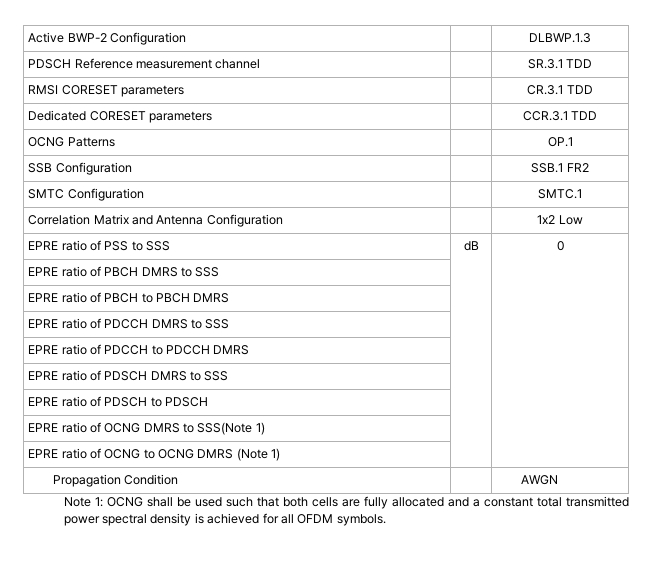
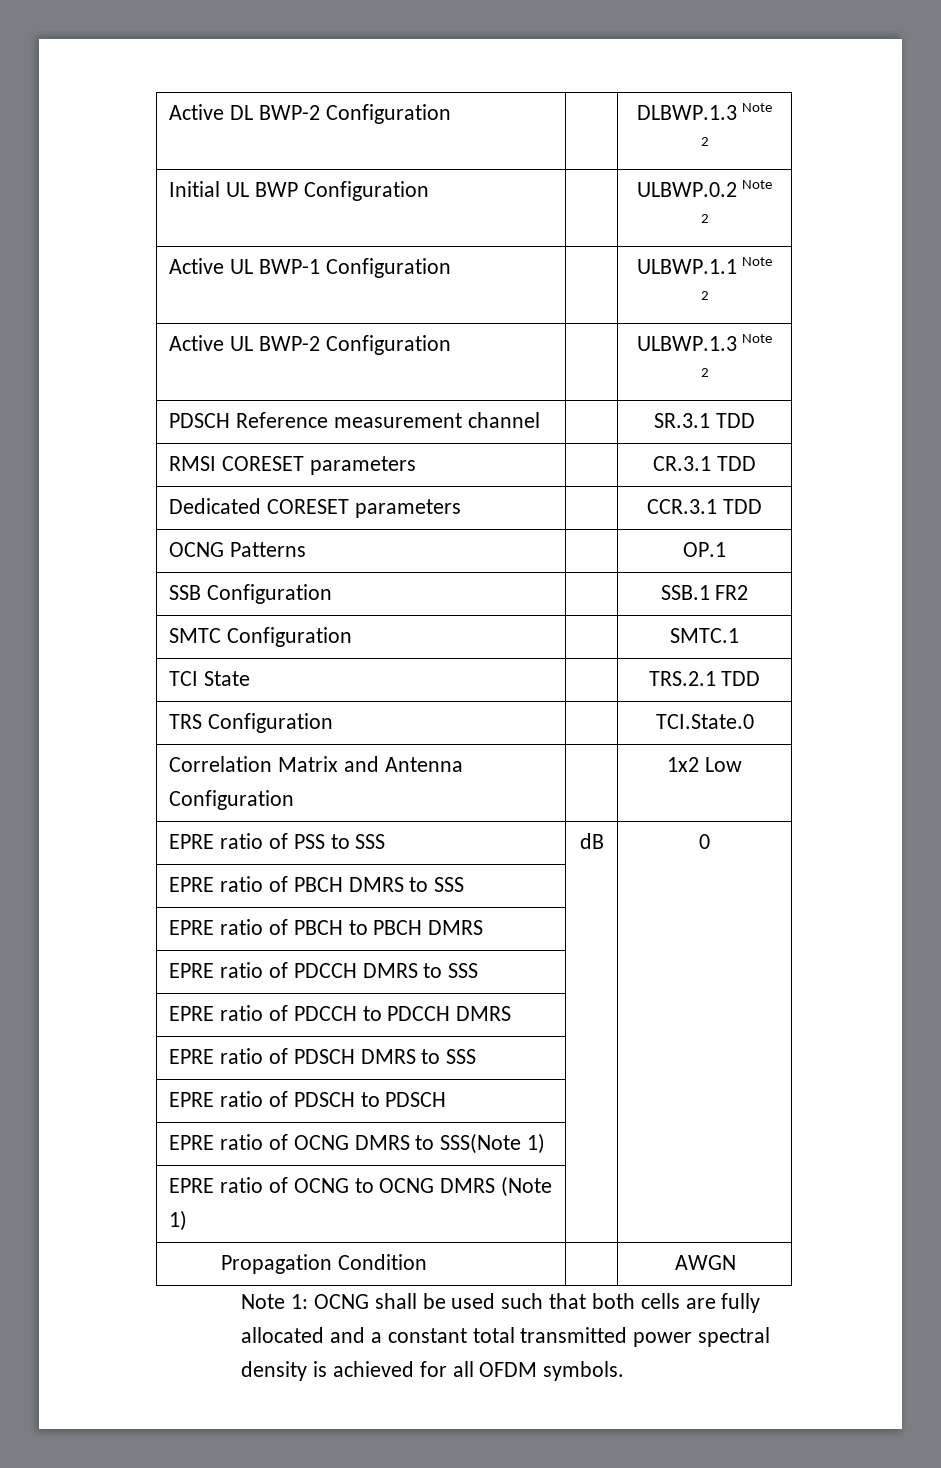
[28,32,65,43] Active -> [169,104,254,120] Active DL
(591, 38) none -> [742,103,773,112] [700,137,709,146] [169,181,429,201] [636,180,773,197] [700,214,709,223] [169,258,451,278] [636,257,773,274] [700,291,709,300] [169,335,451,355] [636,334,773,351] [700,368,709,377] Note 2 // Initial UL BWP Configuration | | ULBWP.0.2 Note 2 // Active UL BWP-1 Configuration | | ULBWP.1.1 Note 2 // Active UL BWP-2 Configuration | | ULBWP.1.3 Note 2
(582, 194) none -> [169,671,251,686] [648,671,761,686] [169,713,334,733] [655,714,754,729] // TCI State | | TRS.2.1 TDD // TRS Configuration | | TCI.State.0

